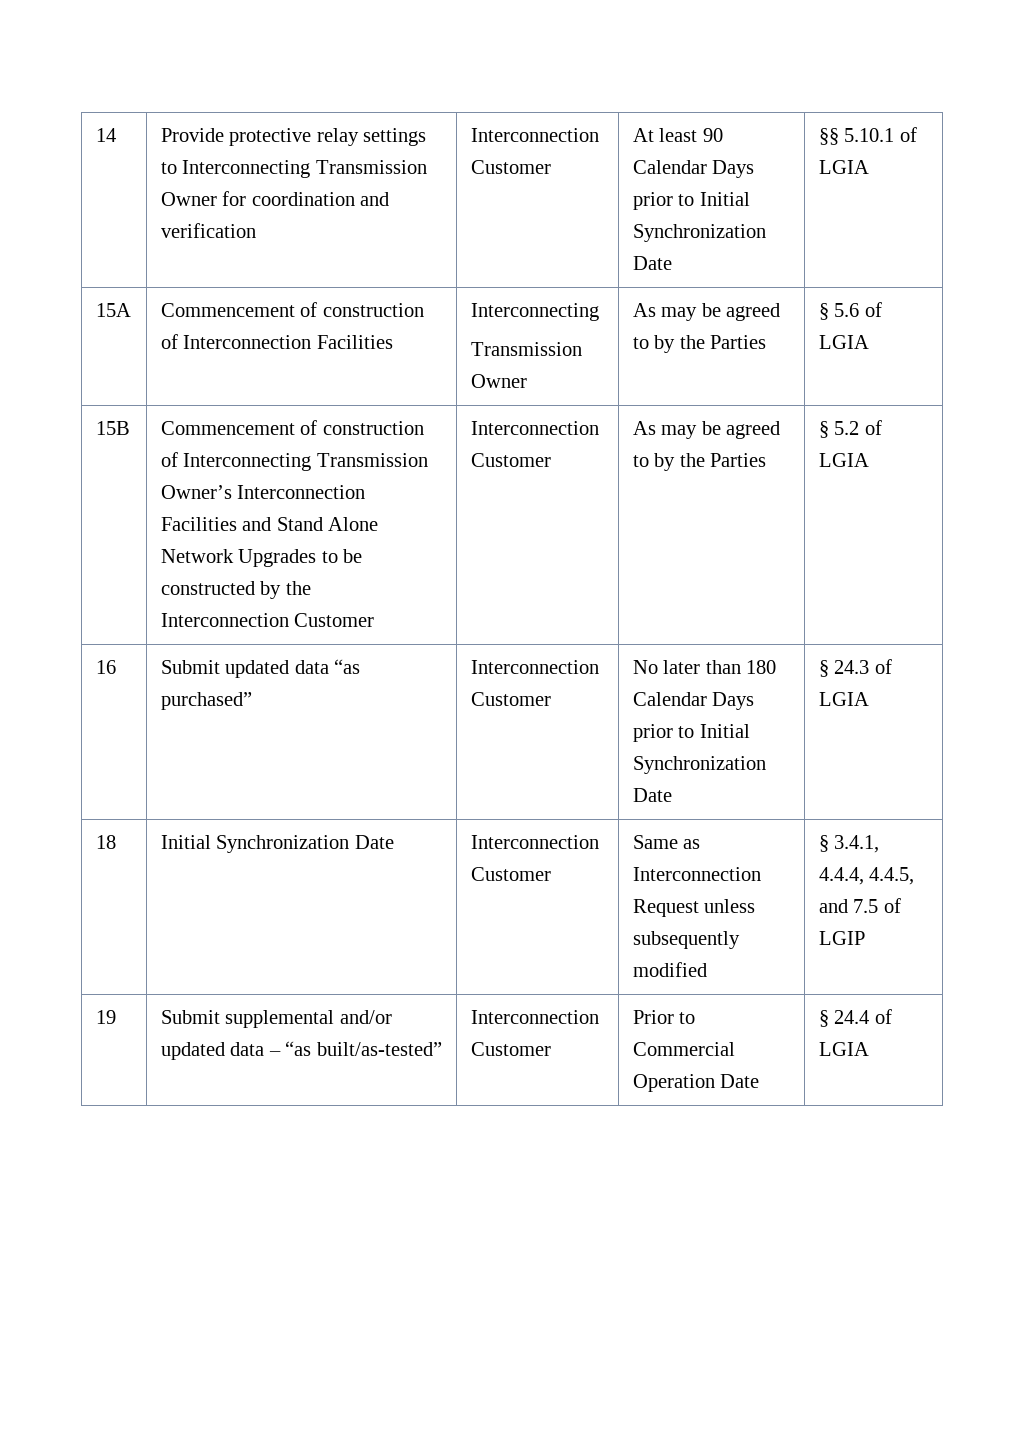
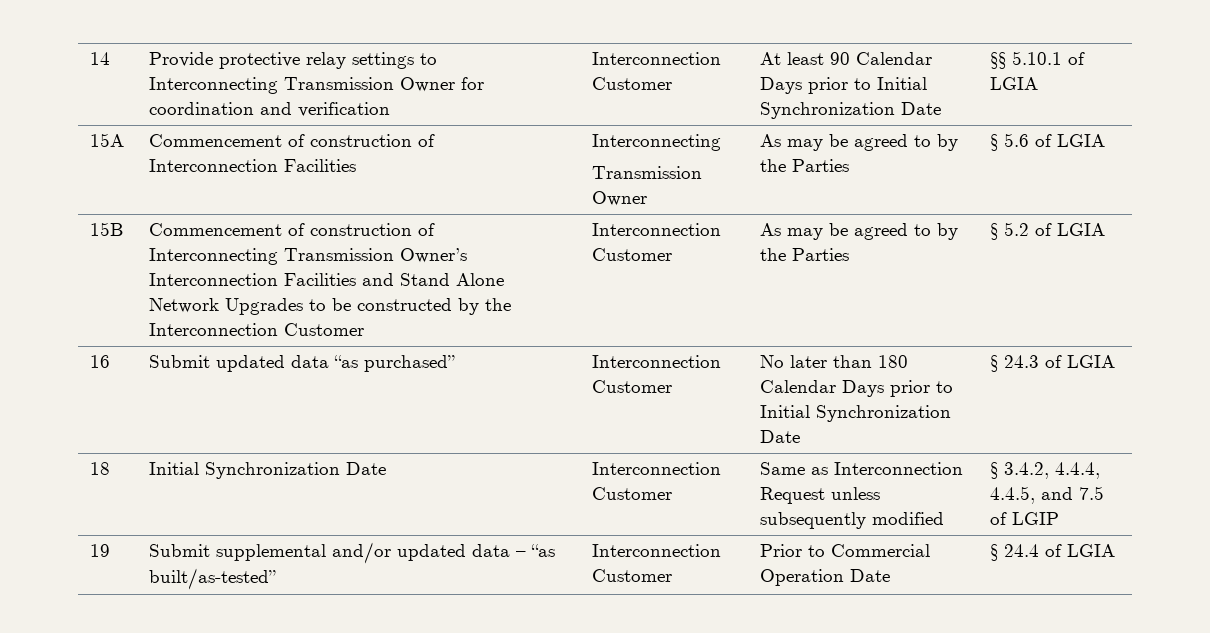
[834,835,880,853] 3.4.1, -> [1004,462,1050,479] 3.4.2,

